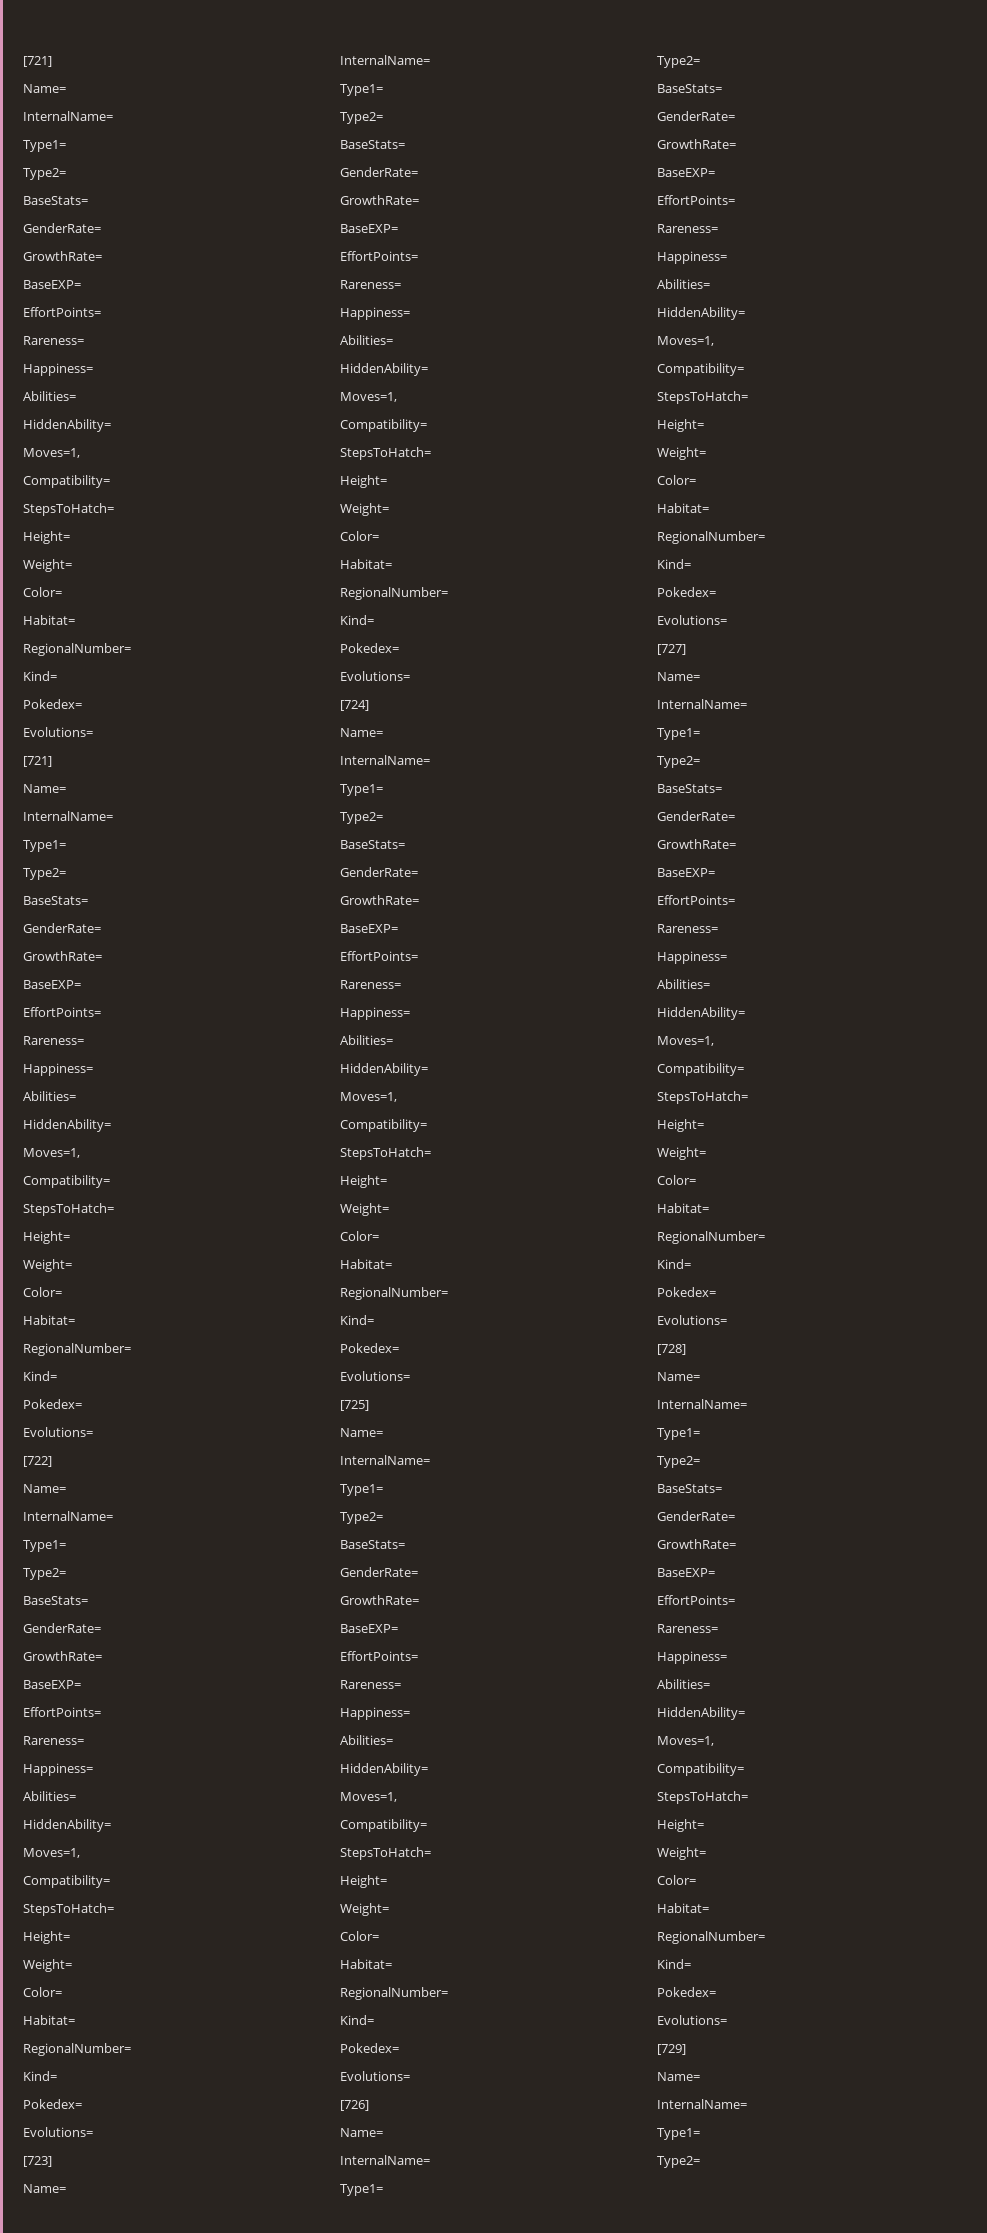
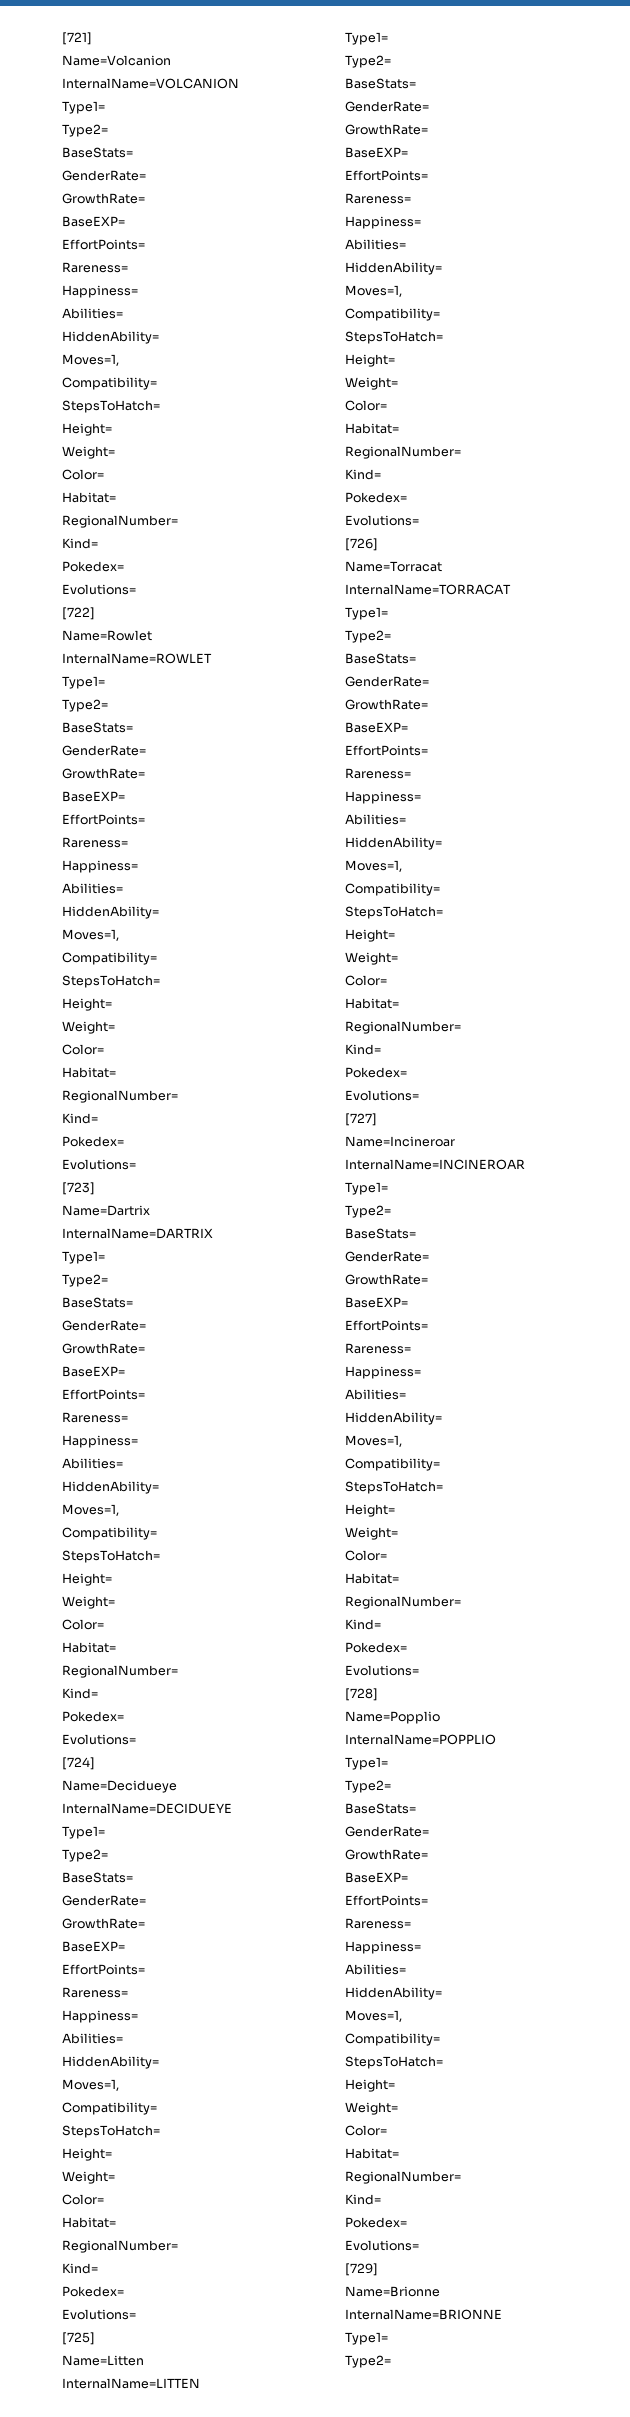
[23,56,52,67] [23,84,66,93] [23,111,113,121] [23,140,66,152] [23,168,66,180] [23,196,88,205] [23,223,101,233] [23,251,102,261] [23,280,81,289] [23,307,101,317] [23,336,84,345] [23,363,93,376] [23,391,76,401] [23,419,111,432] [23,448,80,458] [23,475,110,488] [23,503,114,516] [23,531,70,544] [23,559,72,572] [23,587,62,597] [23,615,75,625] [23,643,131,656] [23,671,57,681] [23,699,82,709] [23,727,93,737] [23,756,52,767] [23,784,66,793] [23,811,113,821] [721] // Name= // InternalName= // Type1= // Type2= // BaseStats= // GenderRate= // GrowthRate= // BaseEXP= // EffortPoints= // Rareness= // Happiness= // Abilities= // HiddenAbility= // Moves=1, // Compatibility= // StepsToHatch= // Height= // Weight= // Color= // Habitat= // RegionalNumber= // Kind= // Pokedex= // Evolutions= // [721] // Name= // InternalName= -> [62,32,92,45] [62,55,171,66] [62,78,239,89] [721] // Name=Volcanion // InternalName=VOLCANION
[23,1484,66,1493] [23,1511,113,1521] Name= // InternalName= -> [62,630,152,641] [62,653,212,664] Name=Rowlet // InternalName=ROWLET
[23,2184,66,2193] [340,55,430,65] Name= // InternalName= -> [62,1205,150,1216] [62,1228,213,1239] Name=Dartrix // InternalName=DARTRIX
[340,728,383,737] [340,755,430,765] Name= // InternalName= -> [62,1780,177,1793] [62,1803,232,1814] Name=Decidueye // InternalName=DECIDUEYE
[340,1428,383,1437] [340,1455,430,1465] Name= // InternalName= -> [62,2355,144,2366] [62,2378,200,2389] Name=Litten // InternalName=LITTEN
[340,2128,383,2137] [340,2155,430,2165] Name= // InternalName= -> [345,561,442,572] [345,584,511,595] Name=Torracat // InternalName=TORRACAT
[657,672,700,681] [657,699,747,709] Name= // InternalName= -> [345,1136,455,1147] [345,1159,525,1170] Name=Incineroar // InternalName=INCINEROAR
[657,1372,700,1381] [657,1399,747,1409] Name= // InternalName= -> [345,1711,440,1724] [345,1734,496,1745] Name=Popplio // InternalName=POPPLIO
[657,2072,700,2081] [657,2099,747,2109] Name= // InternalName= -> [345,2286,440,2297] [345,2309,502,2320] Name=Brionne // InternalName=BRIONNE

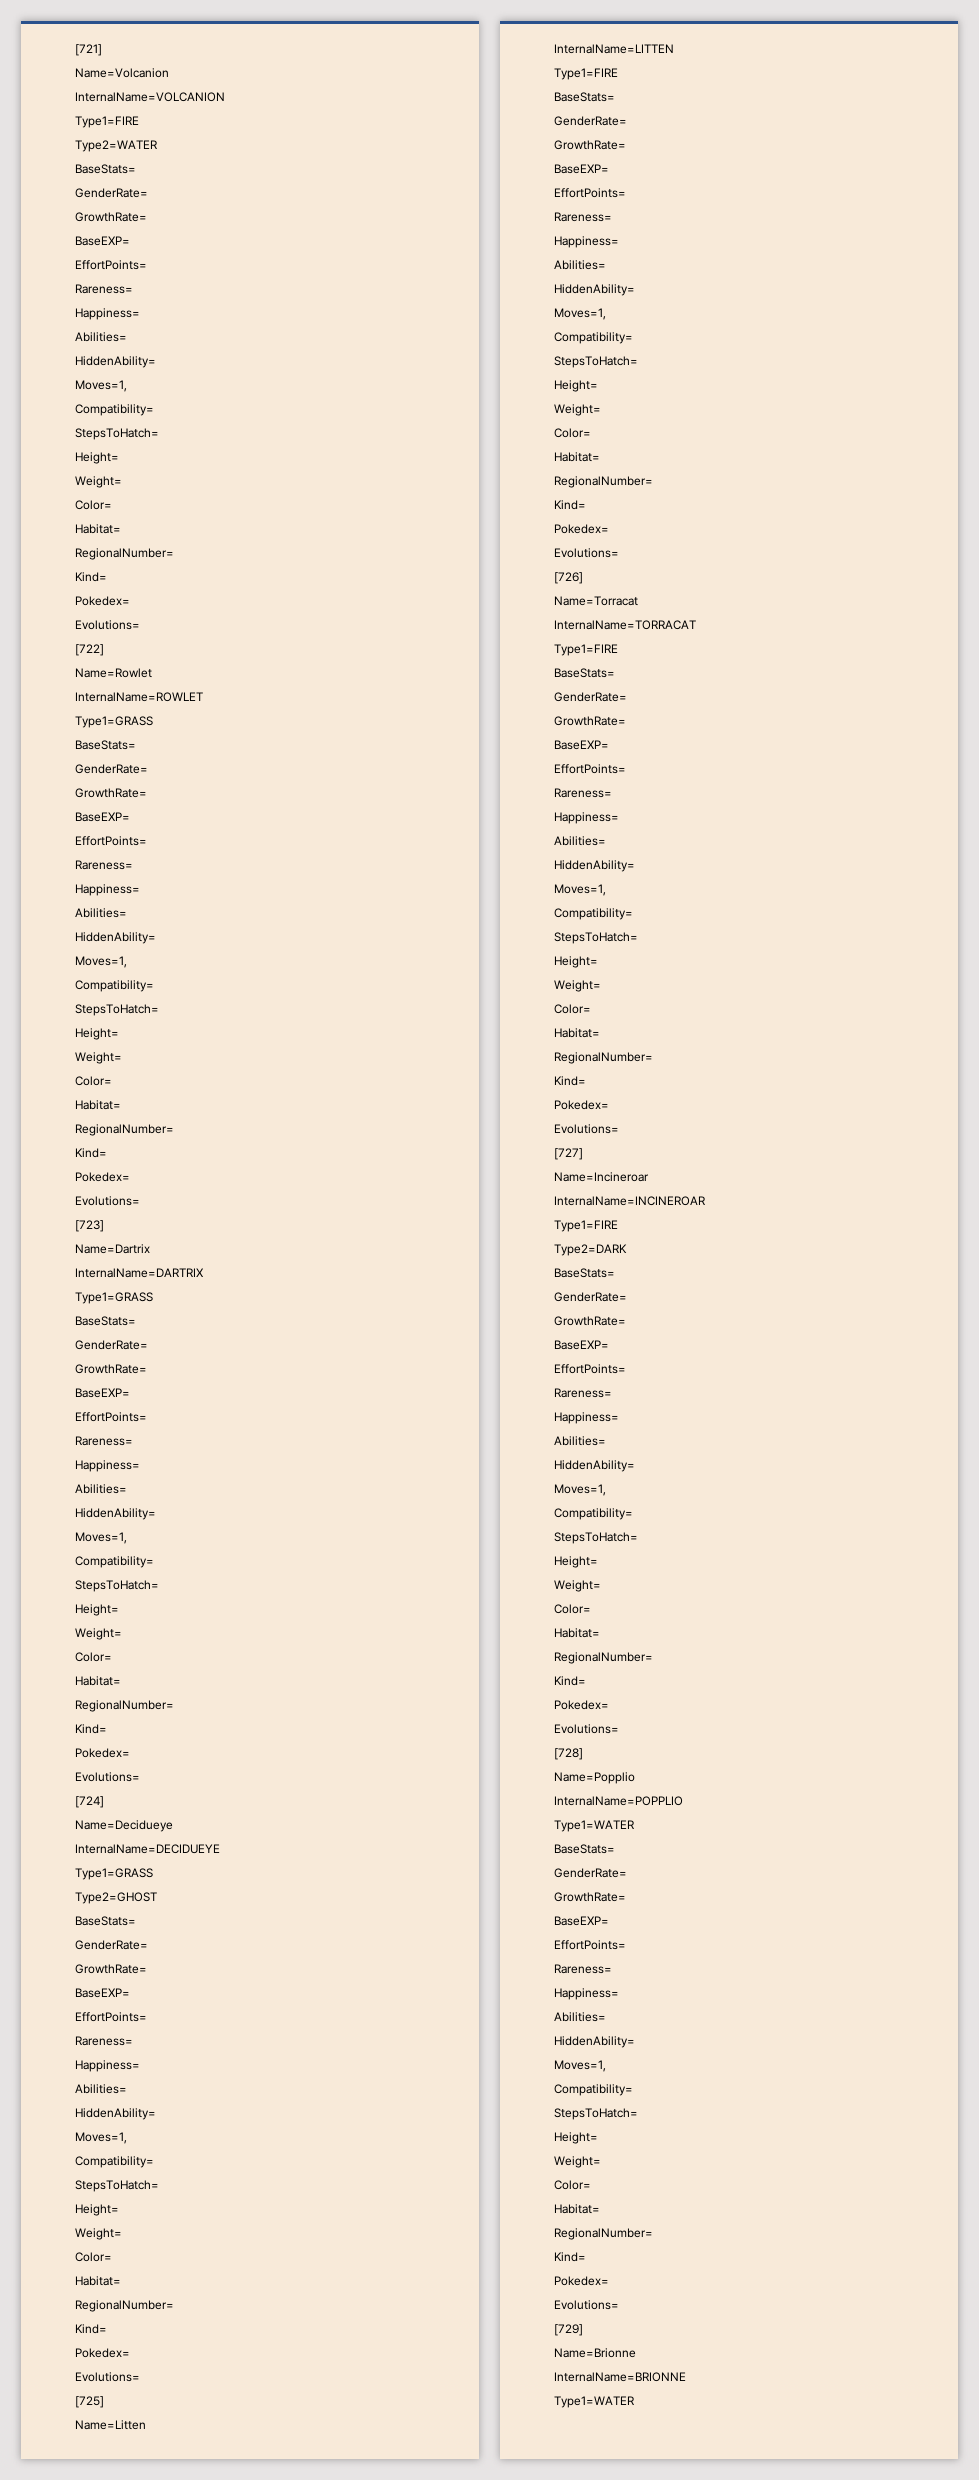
[62,101,105,114] [62,124,108,137] Type1= // Type2= -> [75,116,139,128] [75,140,158,152] Type1=FIRE // Type2=WATER
[62,676,105,689] [62,699,108,712] Type1= // Type2= -> [75,716,153,728] Type1=GRASS
[62,1251,105,1264] [62,1274,108,1287] Type1= // Type2= -> [75,1292,153,1304] Type1=GRASS
[62,1826,105,1839] [62,1849,108,1862] Type1= // Type2= -> [75,1868,153,1880] [75,1892,157,1904] Type1=GRASS // Type2=GHOST
[345,32,388,45] [345,55,391,68] Type1= // Type2= -> [554,68,618,80] Type1=FIRE
[345,607,388,620] [345,630,391,643] Type1= // Type2= -> [554,644,618,656] Type1=FIRE
[345,1182,388,1195] [345,1205,391,1218] Type1= // Type2= -> [554,1220,618,1232] [554,1244,627,1256] Type1=FIRE // Type2=DARK
[345,1757,388,1770] [345,1780,391,1793] Type1= // Type2= -> [554,1820,635,1832] Type1=WATER
[345,2332,388,2345] [345,2355,391,2368] Type1= // Type2= -> [554,2396,635,2408] Type1=WATER

